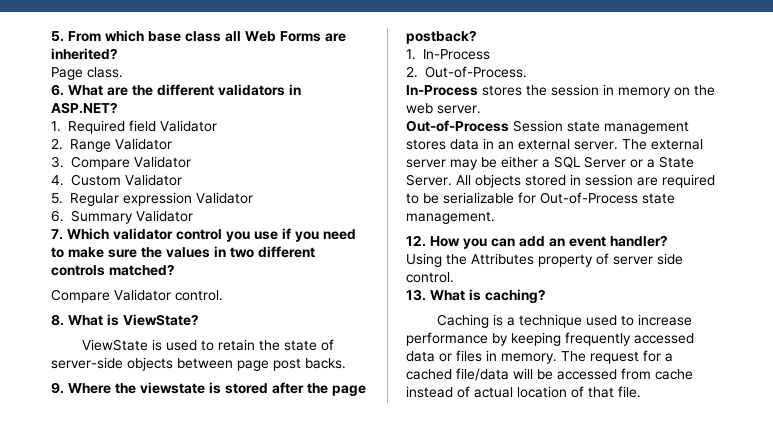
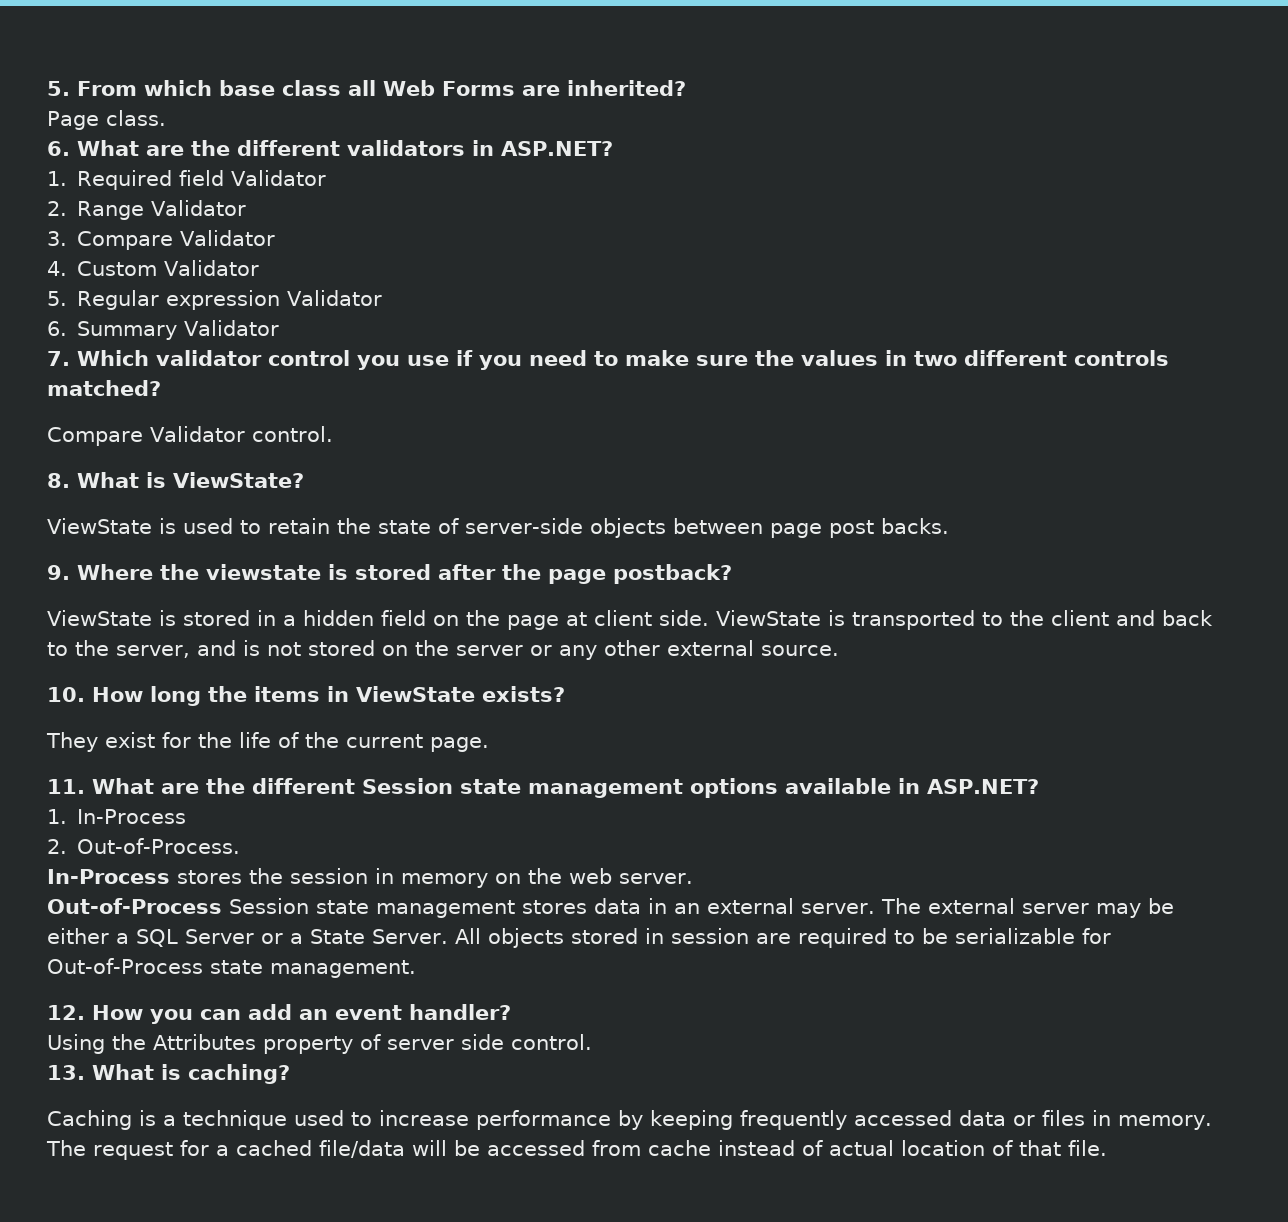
(477, 37) none -> [47,610,1213,630] [47,640,839,660] [47,686,565,706] [46,732,489,752] [47,778,1039,798] // ViewState is stored in a hidden field on the page at client side. ViewState is transported to the client and back to the server, and is not stored on the server or any other external source. // 10. How long the items in ViewState exists? // They exist for the life of the current page. // 11. What are the different Session state management options available in ASP.NET?

